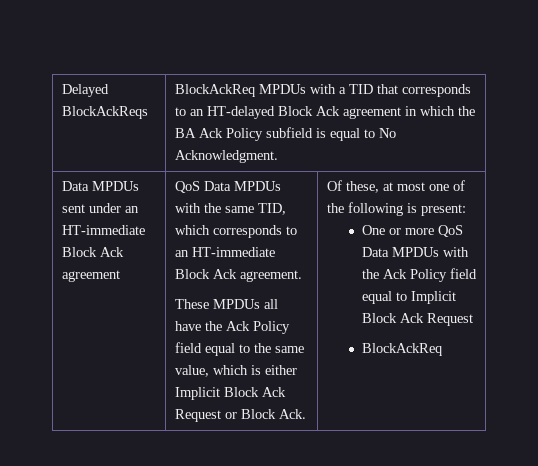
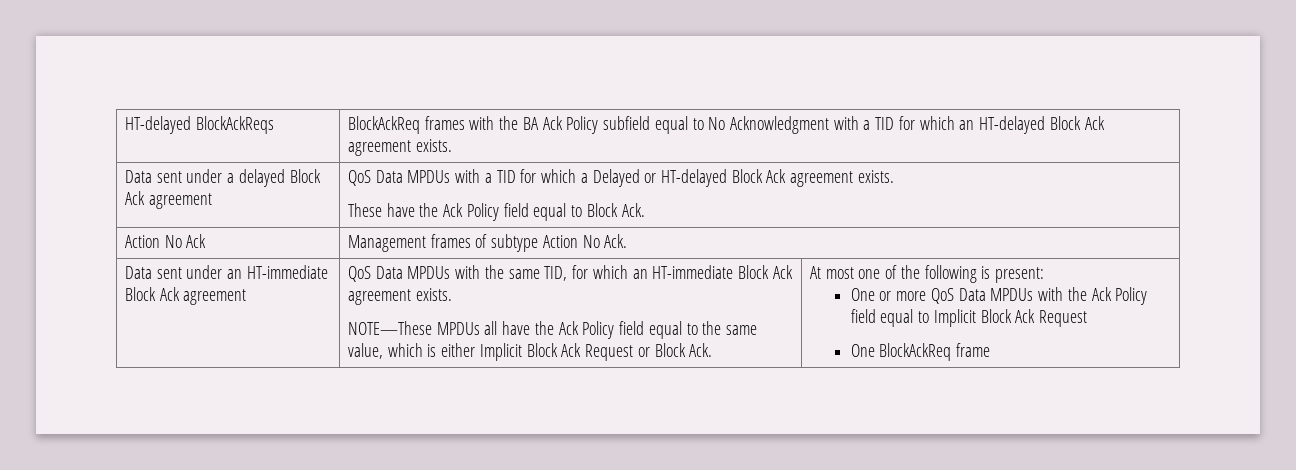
[62,84,110,97] Delayed -> [125,116,192,134] HT-delayed
[259,84,472,97] [175,107,187,116] MPDUs with a TID that corresponds to -> [424,116,955,134] frames with the BA Ack Policy subfield equal to No Acknowledgment with a TID for which
[405,106,476,116] [175,127,397,141] [175,150,279,163] [62,181,140,191] in which the BA Ack Policy subfield is equal to No Acknowledgment. // Data MPDUs -> [415,139,452,152] [125,169,321,187] [125,191,212,209] [348,169,894,187] [348,203,645,221] [125,234,207,248] [348,234,628,252] [125,266,153,279] exists. // Data sent under a delayed Block Ack agreement | QoS Data MPDUs with a TID for which a Delayed or HT-delayed Block Ack agreement exists. // These have the Ack Policy field equal to Block Ack. // Action No Ack | Management frames of subtype Action No Ack. // Data
[175,225,298,238] [175,247,276,257] [175,269,303,282] [175,299,210,309] which corresponds to an HT-immediate Block Ack agreement. // These -> [572,265,793,279] [348,288,452,305] [348,321,433,335] for which an HT-immediate Block Ack agreement exists. // NOTE—These
[327,180,394,193] Of these, at -> [810,266,822,279] At
[361,343,442,356] BlockAckReq -> [850,343,991,361] One BlockAckReq frame

